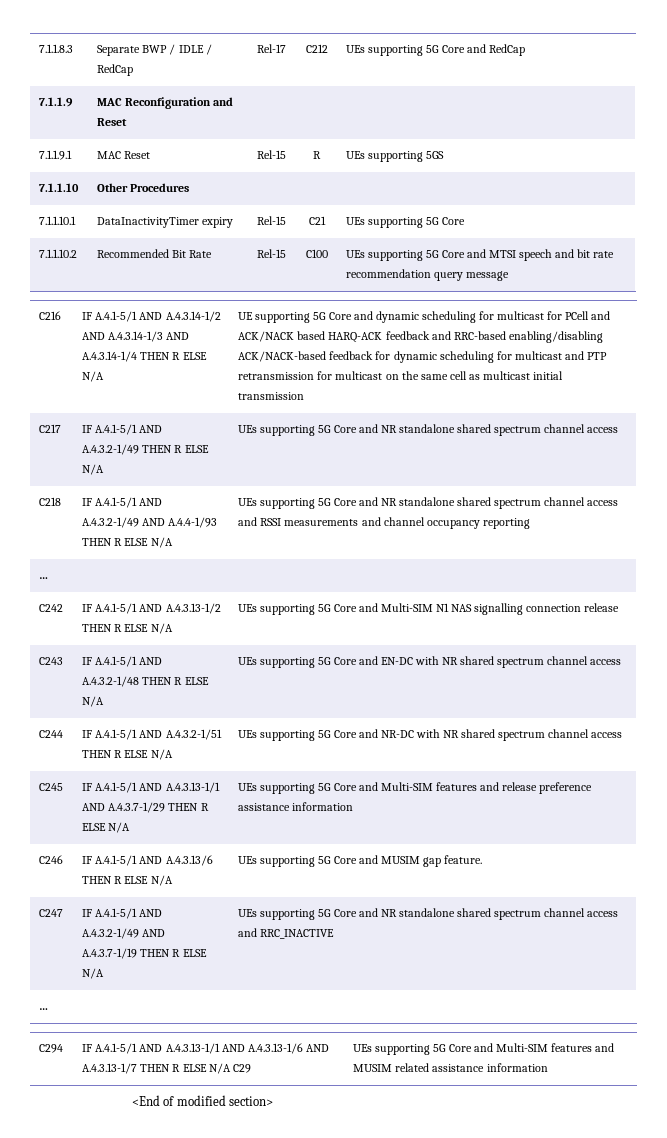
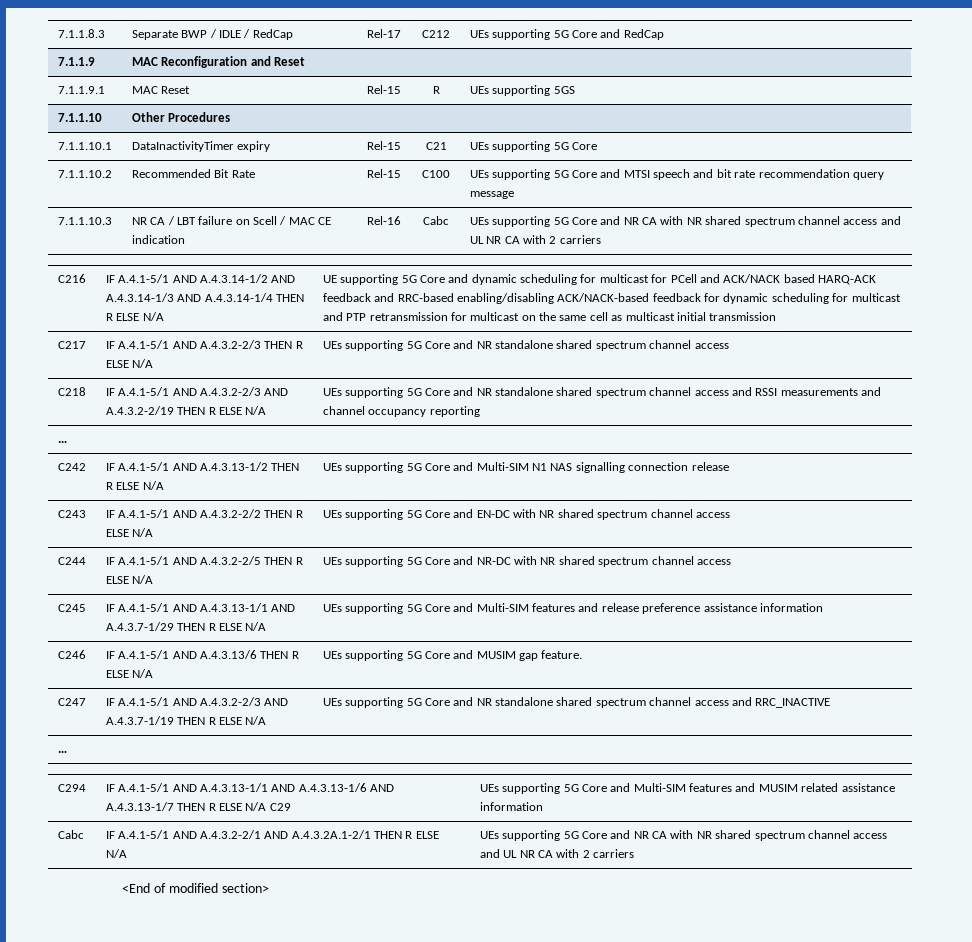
(510, 276) none -> [57,217,112,225] [131,216,332,225] [131,235,185,244] [367,216,401,225] [423,216,449,225] [469,216,901,227] [469,235,601,244] // 7.1.1.10.3 | NR CA / LBT failure on Scell / MAC CE indication | Rel-16 | Cabc | UEs supporting 5G Core and NR CA with NR shared spectrum channel access and UL NR CA with 2 carriers
[82,444,140,455] A.4.3.2-1/49 -> [199,340,261,349] A.4.3.2-2/3
[82,517,218,528] A.4.3.2-1/49 AND A.4.4-1/93 -> [199,387,289,396] [105,406,174,415] A.4.3.2-2/3 AND A.4.3.2-2/19
[82,676,140,687] A.4.3.2-1/48 -> [199,509,261,518] A.4.3.2-2/2
[165,729,222,740] A.4.3.2-1/51 -> [199,556,261,565] A.4.3.2-2/5
[82,928,140,939] A.4.3.2-1/49 -> [199,697,261,706] A.4.3.2-2/3
(548, 1067) none -> [57,830,84,839] [105,830,439,839] [105,849,127,858] [479,830,888,841] [479,849,635,858] // Cabc | IF A.4.1-5/1 AND A.4.3.2-2/1 AND A.4.3.2A.1-2/1 THEN R ELSE N/A | UEs supporting 5G Core and NR CA with NR shared spectrum channel access and UL NR CA with 2 carriers

